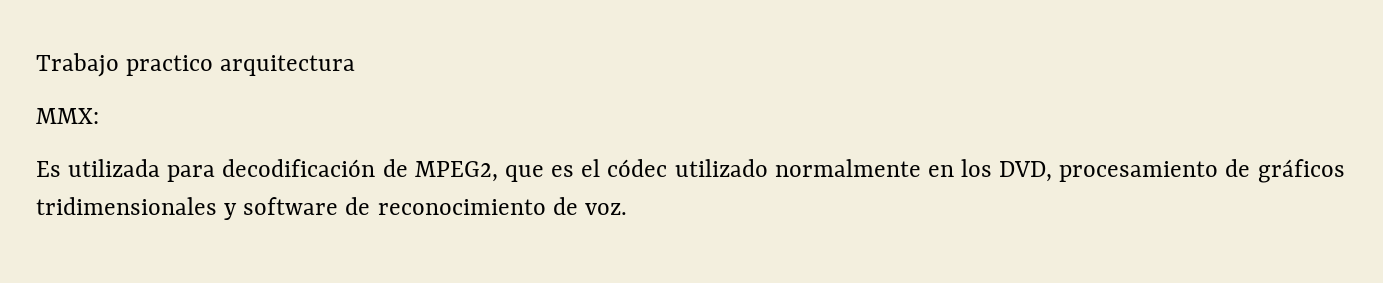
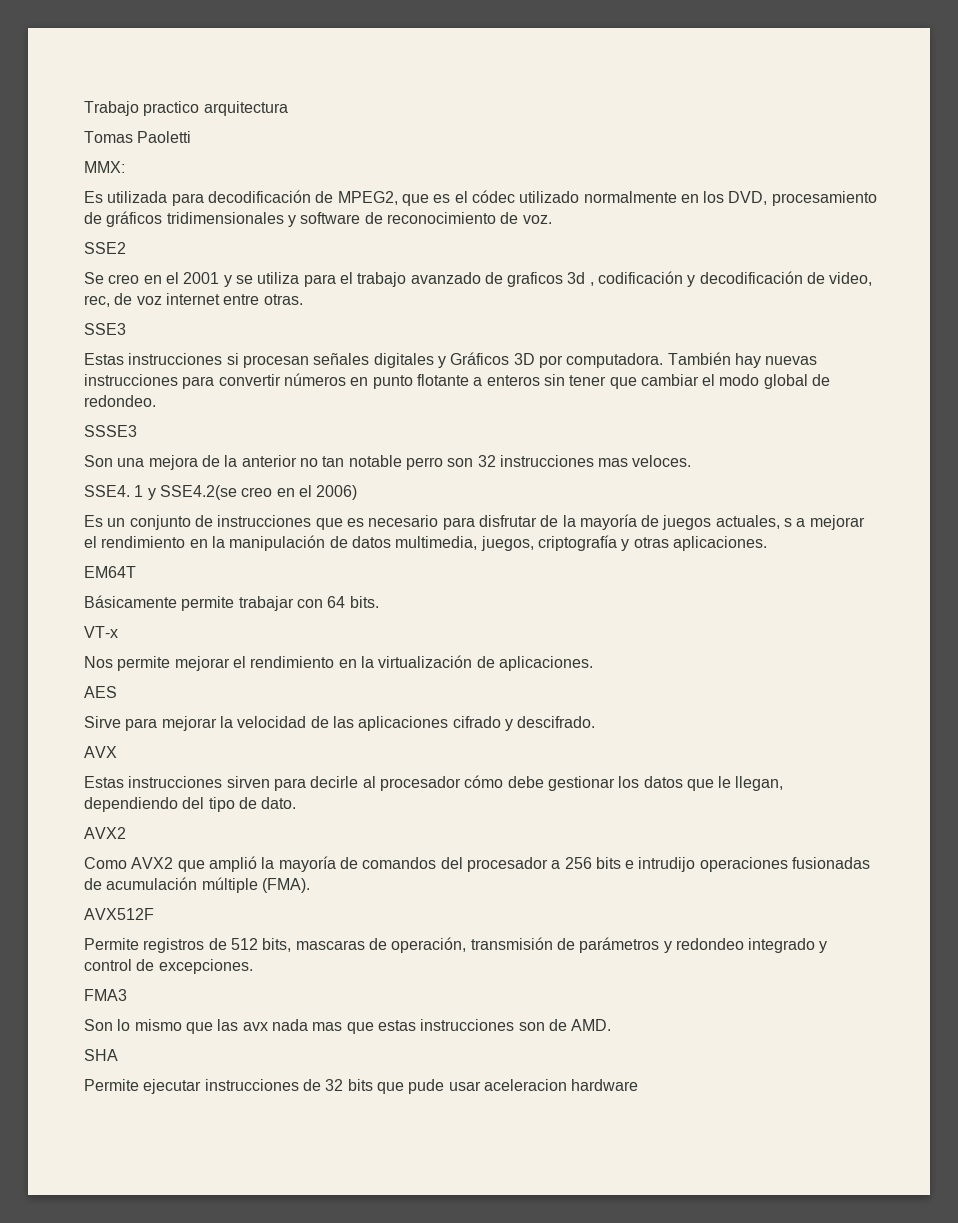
(356, 65) none -> [84,131,192,143] // Tomas Paoletti
(627, 209) none -> [84,242,126,254] [84,271,873,287] [84,293,303,307] [84,323,126,335] [84,352,818,368] [84,373,831,389] [84,395,156,407] [84,425,137,437] [84,455,692,470] [84,485,358,500] [84,514,865,530] [84,535,767,551] [84,566,136,578] [84,595,379,611] [84,626,118,638] [84,655,593,671] [84,686,117,698] [84,716,596,731] [84,746,117,758] [84,775,784,791] [84,797,297,812] [84,827,126,839] [84,856,871,872] [84,877,310,893] [84,908,154,920] [84,937,828,953] [84,959,253,974] [84,989,127,1001] [84,1019,612,1034] [84,1049,118,1061] [84,1079,639,1094] // SSE2 // Se creo en el 2001 y se utiliza para el trabajo avanzado de graficos 3d , codificación y decodificación de video, rec, de voz internet entre otras. // SSE3 // Estas instrucciones si procesan señales digitales y Gráficos 3D por computadora. También hay nuevas instrucciones para convertir números en punto flotante a enteros sin tener que cambiar el modo global de redondeo. // SSSE3 // Son una mejora de la anterior no tan notable perro son 32 instrucciones mas veloces. // SSE4. 1 y SSE4.2(se creo en el 2006) // Es un conjunto de instrucciones que es necesario para disfrutar de la mayoría de juegos actuales, s a mejorar el rendimiento en la manipulación de datos multimedia, juegos, criptografía y otras aplicaciones. // EM64T // Básicamente permite trabajar con 64 bits. // VT-x // Nos permite mejorar el rendimiento en la virtualización de aplicaciones. // AES // Sirve para mejorar la velocidad de las aplicaciones cifrado y descifrado. // AVX // Estas instrucciones sirven para decirle al procesador cómo debe gestionar los datos que le llegan, dependiendo del tipo de dato. // AVX2 // Como AVX2 que amplió la mayoría de comandos del procesador a 256 bits e intrudijo operaciones fusionadas de acumulación múltiple (FMA). // AVX512F // Permite registros de 512 bits, mascaras de operación, transmisión de parámetros y redondeo integrado y control de excepciones. // FMA3 // Son lo mismo que las avx nada mas que estas instrucciones son de AMD. // SHA // Permite ejecutar instrucciones de 32 bits que pude usar aceleracion hardware

